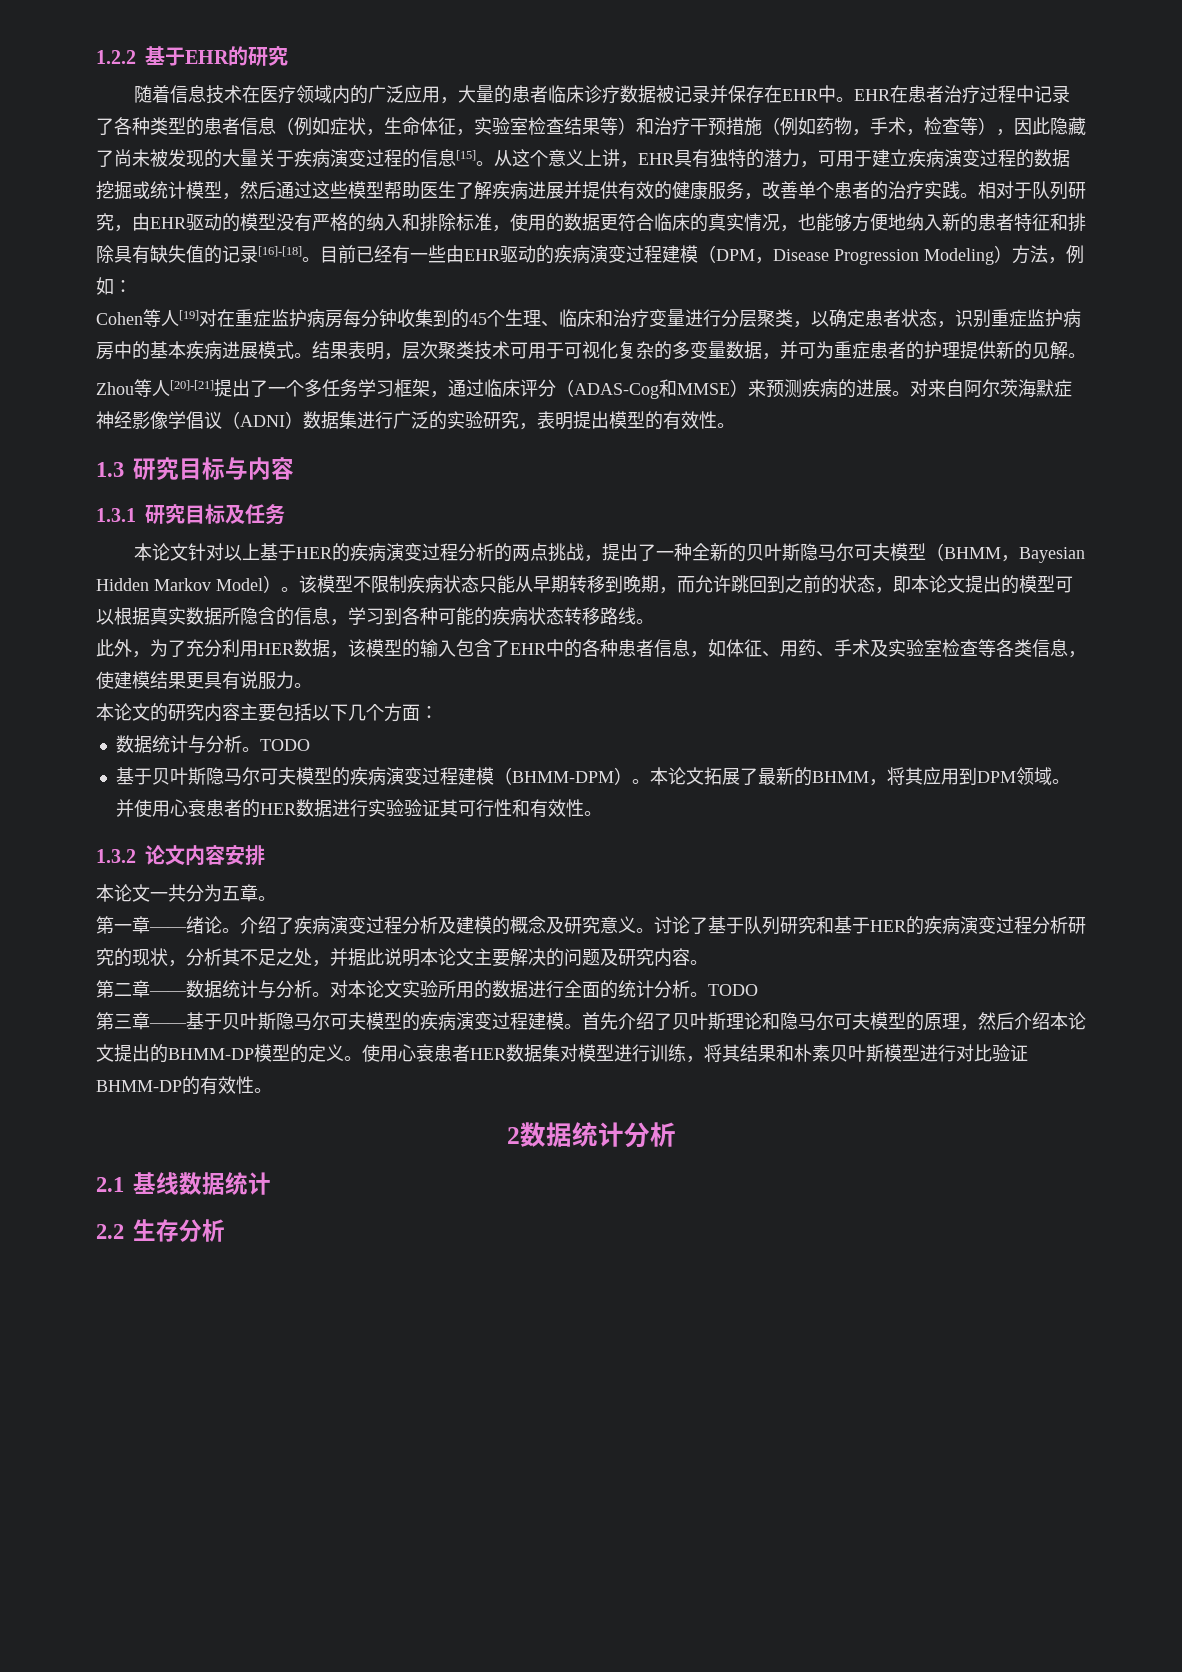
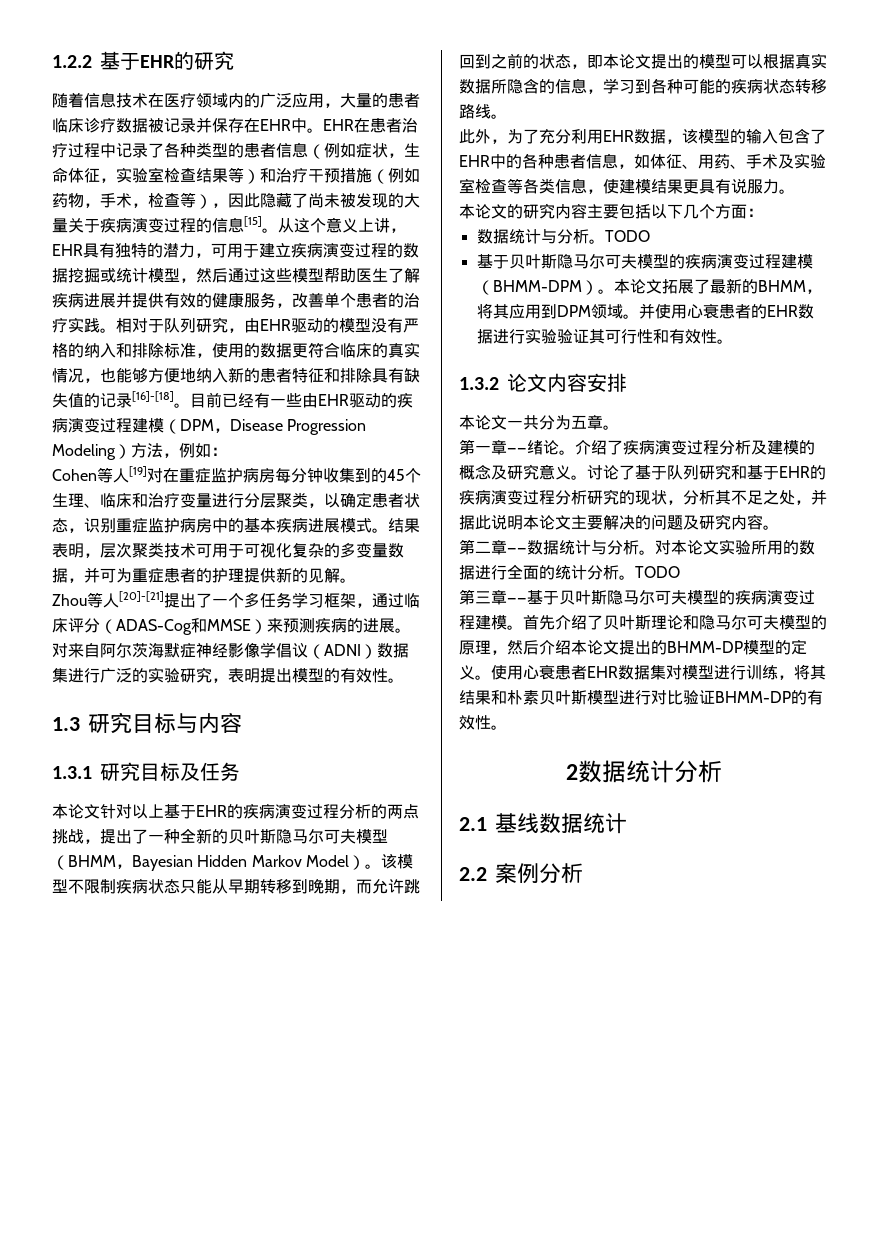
[296,547,333,559] HER -> [196,805,227,817] EHR
[258,643,294,655] HER -> [603,130,634,142] EHR
[259,803,296,815] HER -> [766,305,798,317] EHR
[870,920,906,932] HER -> [779,466,810,478] EHR
[470,1048,506,1060] HER -> [587,666,618,678] EHR
[133,1219,179,1242] 生存 -> [495,863,539,884] 案例

